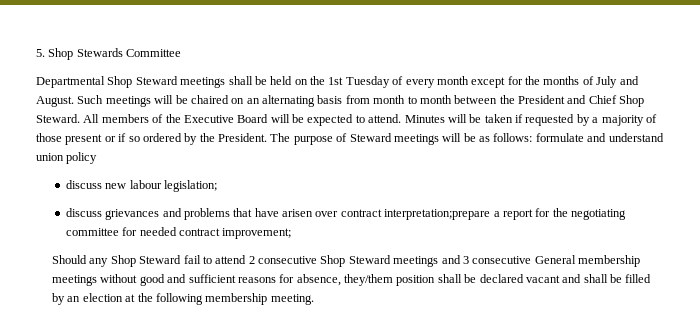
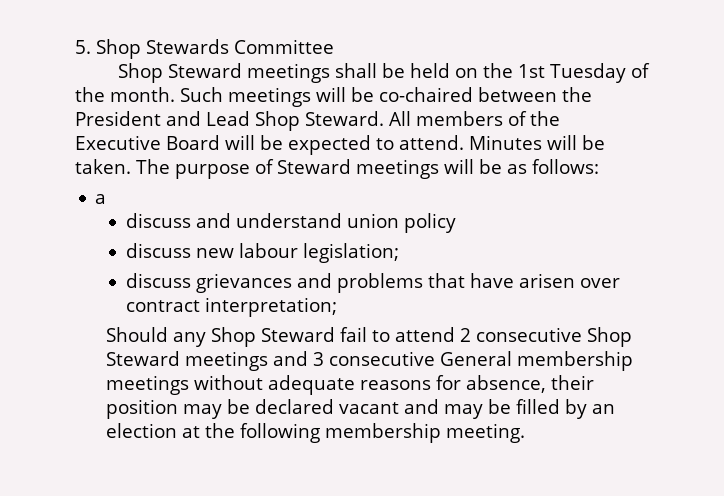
[36,76,105,88] Departmental -> (334, 46) none
[405,76,639,88] [36,95,452,107] every month except for the months of July and August. Such meetings will be chaired on an alternating basis from month to month -> [75,87,473,107] the month. Such meetings will be co-chaired
[588,95,617,104] Chief -> [206,111,250,126] Lead
[484,114,657,126] [36,133,267,145] taken if requested by a majority of those present or if so ordered by the President. -> [75,159,131,174] taken.
[535,133,584,142] formulate -> [95,194,107,204] [126,213,192,228] // a // discuss
[384,208,627,220] [65,227,292,239] interpretation;prepare a report for the negotiating committee for needed contract improvement; -> [205,297,338,317] interpretation;
[139,274,462,286] good and sufficient reasons for absence, they/them position shall -> [267,375,594,395] [105,399,222,419] adequate reasons for absence, their position may
[583,274,608,283] shall -> [443,404,483,419] may

